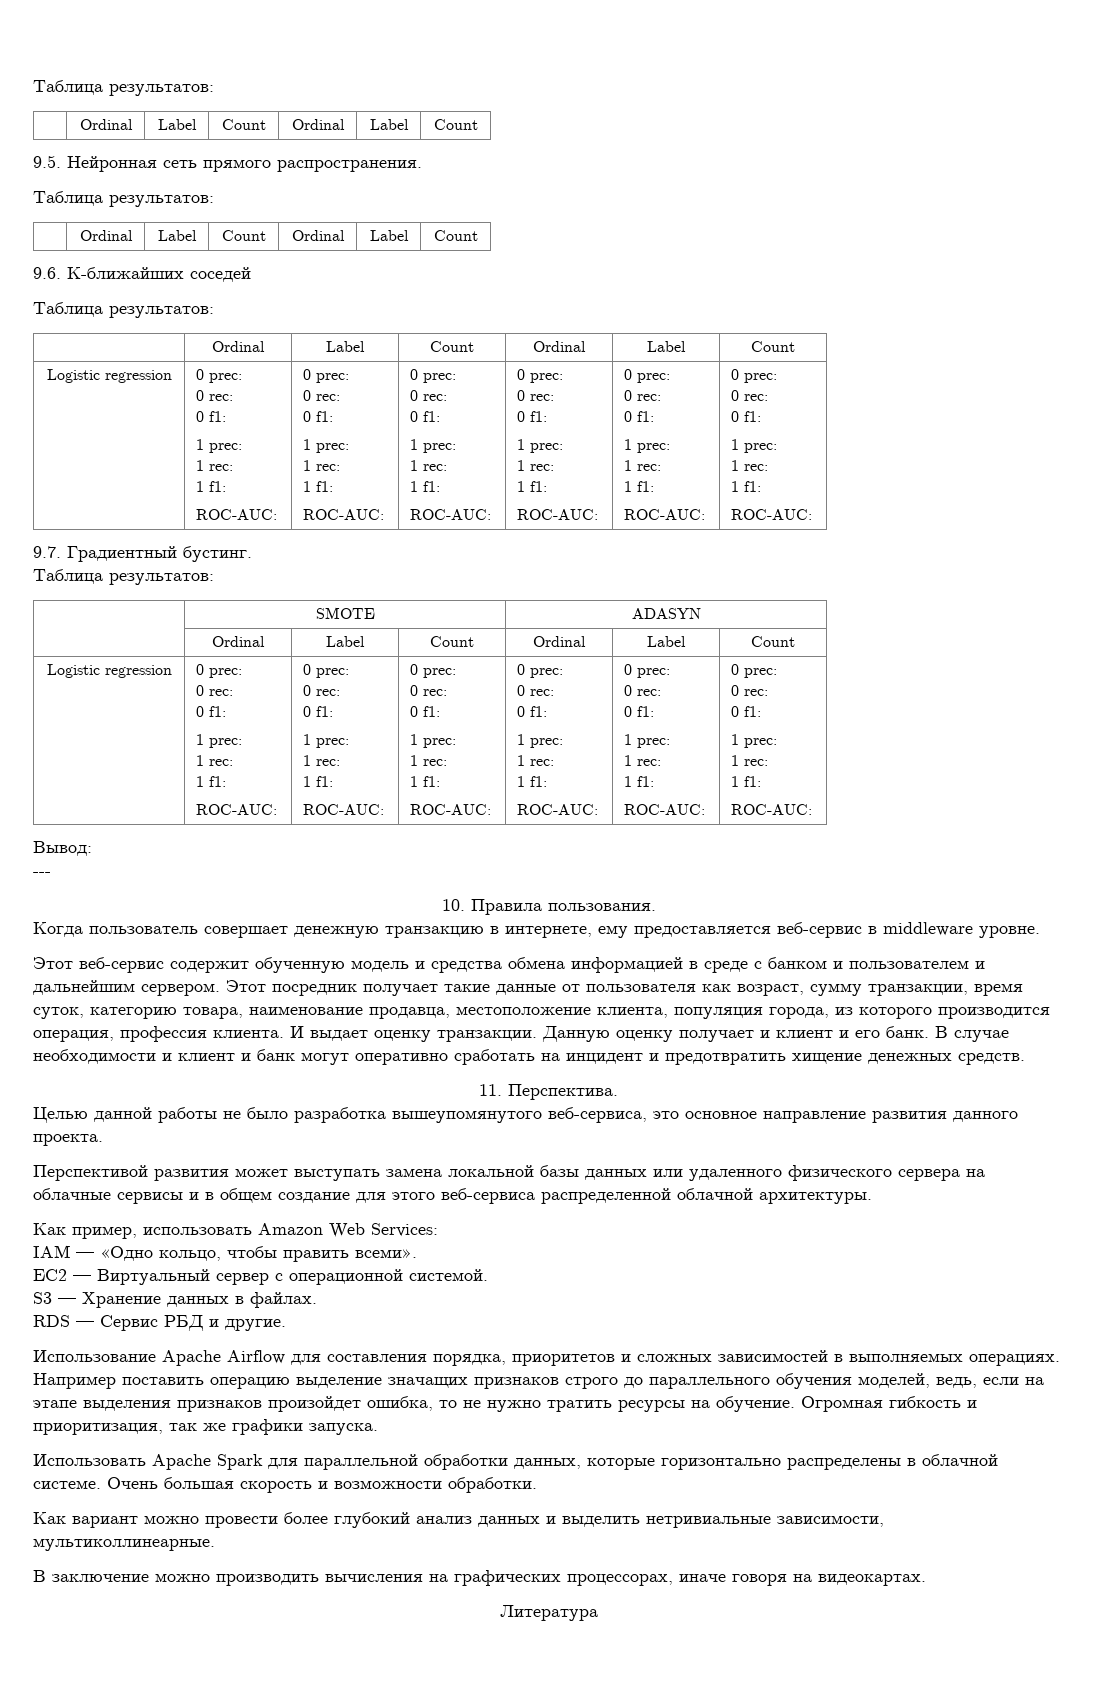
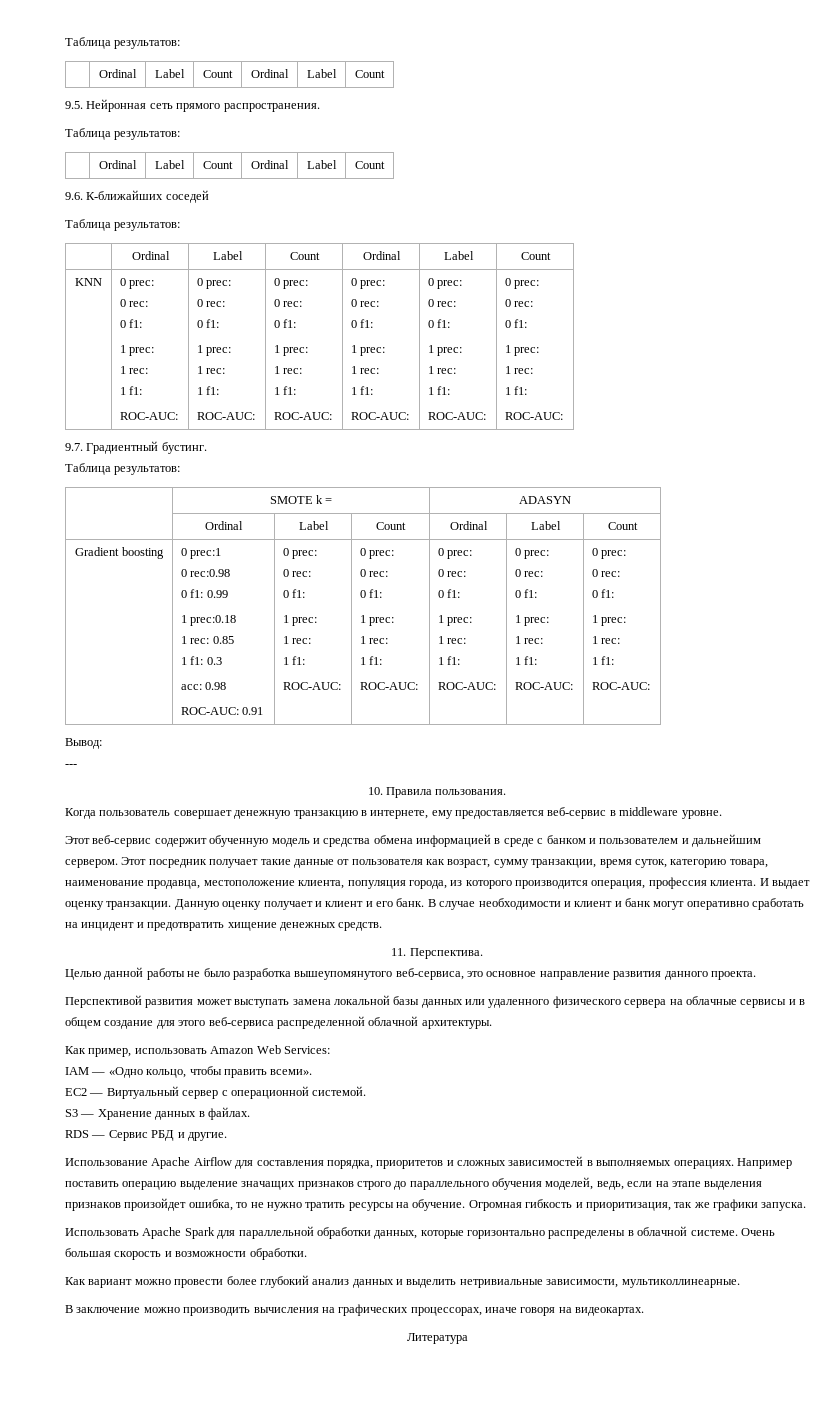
[46,369,172,383] Logistic regression -> [75,278,102,286] KNN
(375, 613) none -> [316,495,333,504] k =
[46,664,172,678] [196,664,243,678] [196,685,234,696] [196,706,227,717] [196,734,243,748] [196,755,234,766] [196,776,227,787] [196,804,278,815] Logistic regression | 0 prec: // 0 rec: // 0 f1: // 1 prec: // 1 rec: // 1 f1: // ROC-AUC: -> [75,547,164,559] [181,548,222,559] [181,569,231,577] [181,589,228,598] [181,615,237,626] [181,636,234,644] [181,656,222,665] [181,682,227,690] [181,707,264,715] Gradient boosting | 0 prec:1 // 0 rec:0.98 // 0 f1: 0.99 // 1 prec:0.18 // 1 rec: 0.85 // 1 f1: 0.3 // acc: 0.98 // ROC-AUC: 0.91

